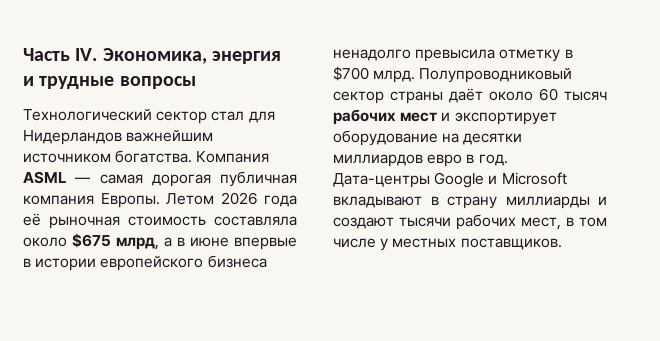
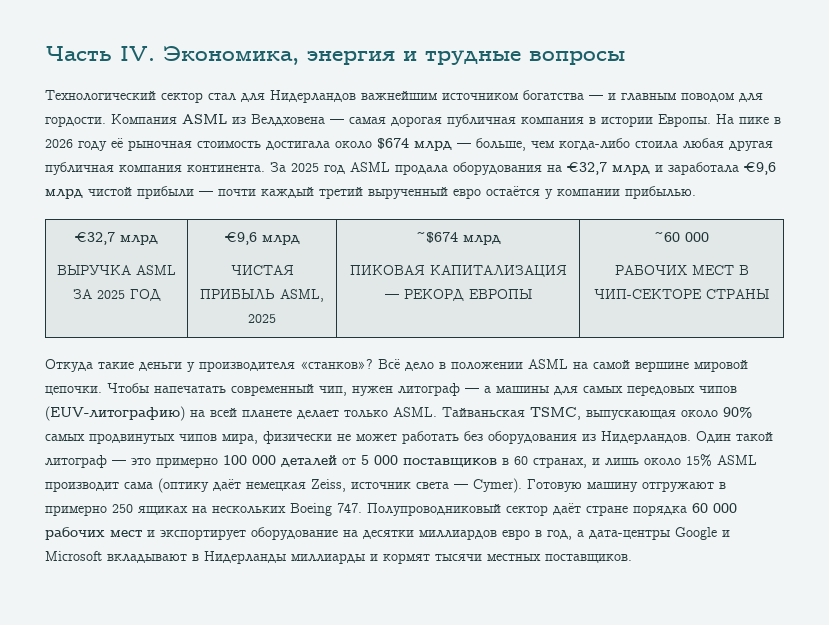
[115,150,270,163] [23,171,66,184] богатства. Компания ASML -> [523,90,763,102] [45,114,325,127] богатства — и главным поводом для гордости. Компания ASML из Велдховена
[100,192,297,208] [23,213,297,229] [23,233,297,250] [23,255,267,271] [333,49,573,62] [333,66,573,83] [333,88,607,104] Европы. Летом 2026 года её рыночная стоимость составляла около $675 млрд, а в июне впервые в истории европейского бизнеса ненадолго превысила отметку в $700 млрд. Полупроводниковый сектор страны даёт около 60 тысяч -> [589,114,781,127] [45,138,773,151] [45,162,776,175] [45,186,696,199] [75,232,158,245] [57,265,176,275] [72,289,161,301] [224,232,300,245] [230,265,294,275] [200,289,324,302] [248,314,276,323] [415,231,501,245] [349,265,567,277] [384,289,532,301] [654,231,709,242] [614,265,749,275] [594,289,769,299] [45,359,748,372] [45,383,737,396] [45,406,752,421] [45,431,773,444] [45,454,757,468] [45,478,726,493] [45,503,737,516] в истории Европы. На пике в 2026 году её рыночная стоимость достигала около $674 млрд — больше, чем когда-либо стоила любая другая публичная компания континента. За 2025 год ASML продала оборудования на €32,7 млрд и заработала €9,6 млрд чистой прибыли — почти каждый третий вырученный евро остаётся у компании прибылью. // €32,7 млрд // ВЫРУЧКА ASML ЗА 2025 ГОД | €9,6 млрд // ЧИСТАЯ ПРИБЫЛЬ ASML, 2025 | ~$674 млрд // ПИКОВАЯ КАПИТАЛИЗАЦИЯ — РЕКОРД ЕВРОПЫ | ~60 000 // РАБОЧИХ МЕСТ В ЧИП-СЕКТОРЕ СТРАНЫ // Откуда такие деньги у производителя «станков»? Всё дело в положении ASML на самой вершине мировой цепочки. Чтобы напечатать современный чип, нужен литограф — а машины для самых передовых чипов (EUV-литографию) на всей планете делает только ASML. Тайваньская TSMC, выпускающая около 90% самых продвинутых чипов мира, физически не может работать без оборудования из Нидерландов. Один такой литограф — это примерно 100 000 деталей от 5 000 поставщиков в 60 странах, и лишь около 15% ASML производит сама (оптику даёт немецкая Zeiss, источник света — Cymer). Готовую машину отгружают в примерно 250 ящиках на нескольких Boeing 747. Полупроводниковый сектор даёт стране порядка 60 000
[478,154,508,166] [333,173,430,188] год. Дата-центры -> [547,529,670,540] год, а дата-центры
[447,196,497,209] страну -> [204,551,286,564] Нидерланды
[333,214,607,230] [333,238,389,251] создают тысячи рабочих мест, в том числе у -> [383,553,482,564] кормят тысячи

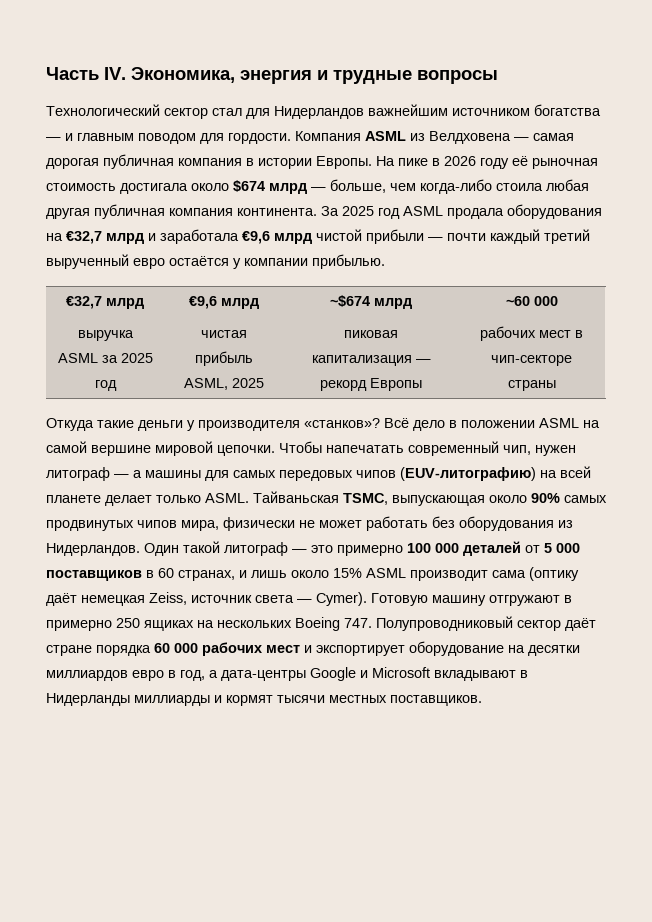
[57,265,176,275] [72,289,161,301] ВЫРУЧКА ASML ЗА 2025 ГОД -> [77,330,134,341] [57,353,153,363] [94,380,117,391] выручка ASML за 2025 год
[230,265,294,275] [200,289,275,299] ЧИСТАЯ ПРИБЫЛЬ -> [201,330,247,338] [195,351,253,366] чистая прибыль
[349,265,567,277] [384,289,532,301] [654,231,709,242] [614,265,749,275] [594,289,769,299] ПИКОВАЯ КАПИТАЛИЗАЦИЯ — РЕКОРД ЕВРОПЫ | ~60 000 // РАБОЧИХ МЕСТ В ЧИП-СЕКТОРЕ СТРАНЫ -> [344,330,398,338] [311,355,431,366] [320,378,422,391] [505,296,558,306] [480,326,583,341] [491,355,572,366] [507,380,556,391] пиковая капитализация — рекорд Европы | ~60 000 // рабочих мест в чип-секторе страны

